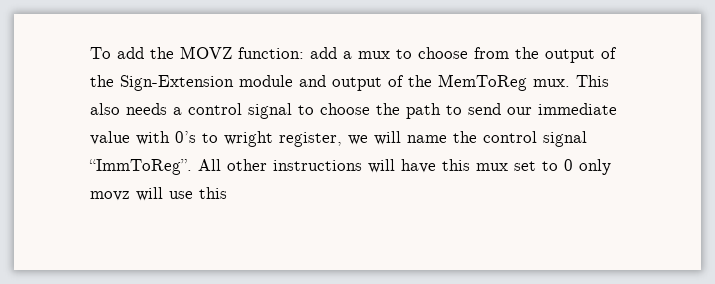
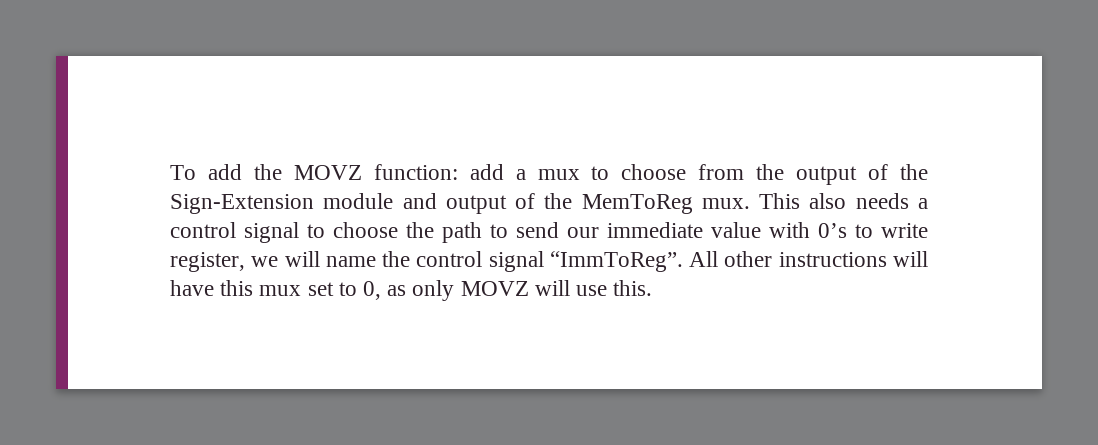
[224,131,273,147] wright -> [881,223,928,238] write
[564,159,611,175] [90,191,130,201] 0 only movz -> [363,280,529,301] 0, as only MOVZ
[199,187,227,199] this -> [613,280,653,296] this.

